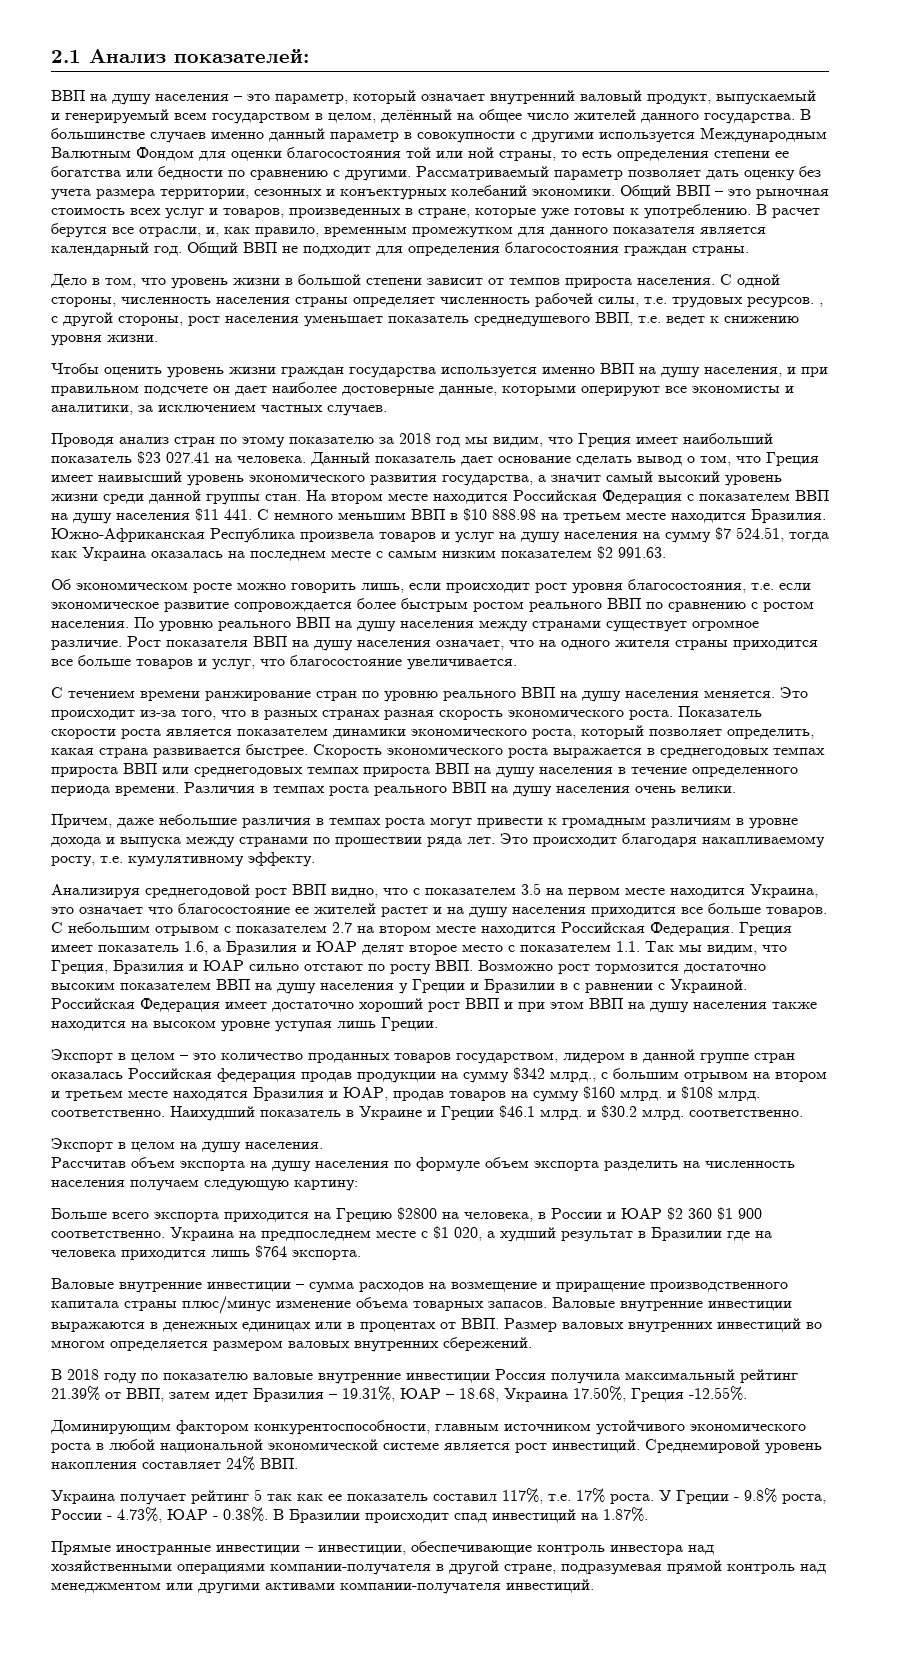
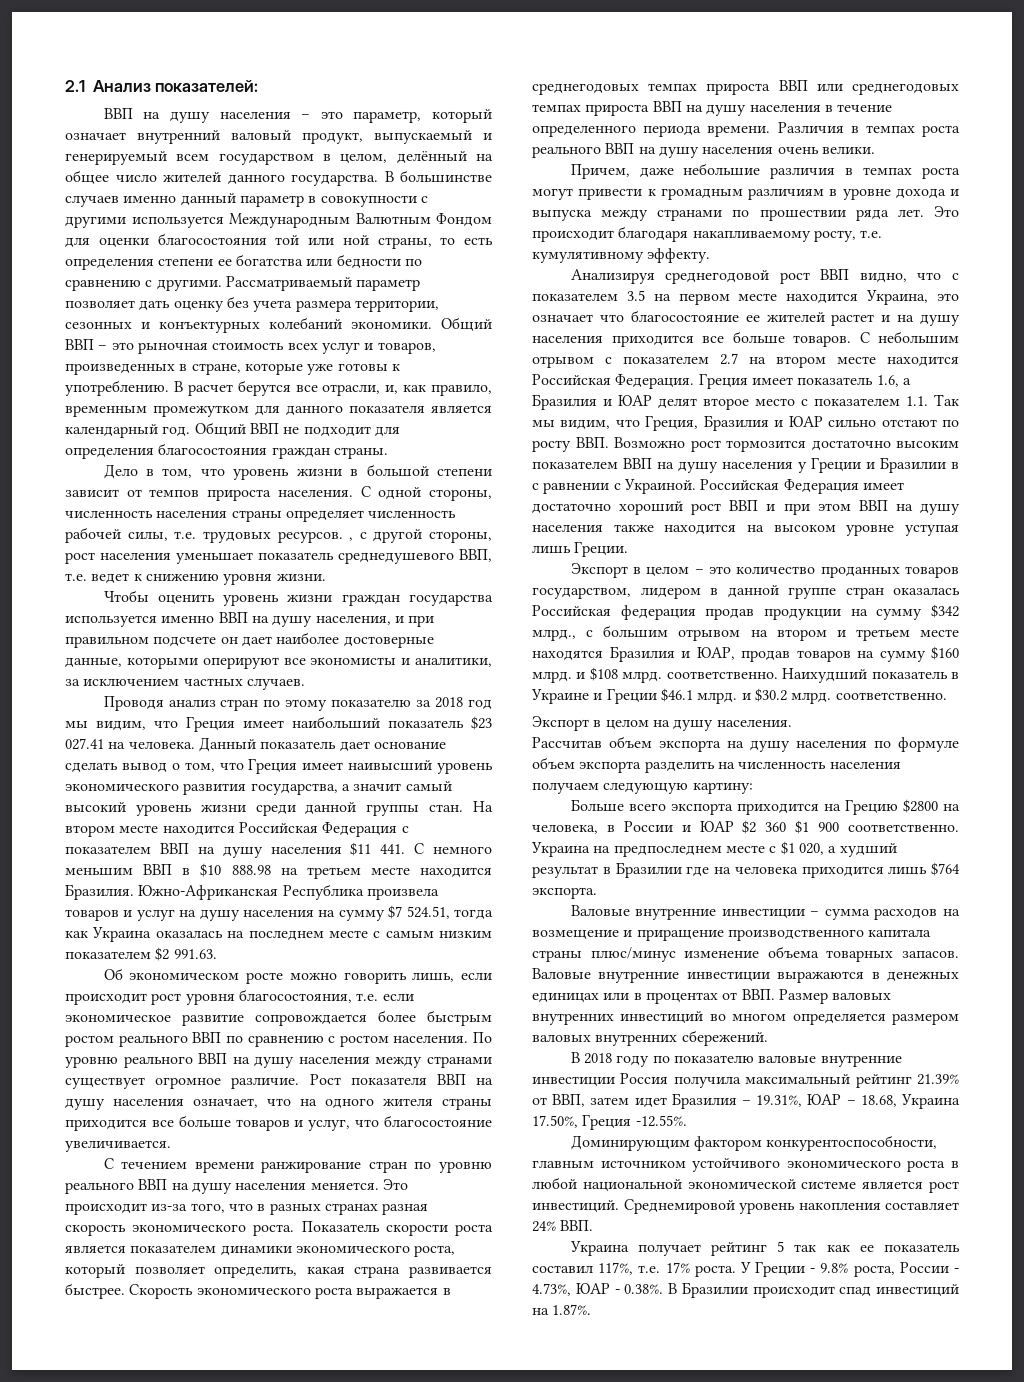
[51,1541,714,1555] [51,1560,826,1575] [51,1579,594,1594] // Прямые иностранные инвестиции – инвестиции, обеспечивающие контроль инвестора над хозяйственными операциями компании-получателя в другой стране, подразумевая прямой контроль над менеджментом или другими активами компании-получателя инвестиций. -> (592, 1309) none

